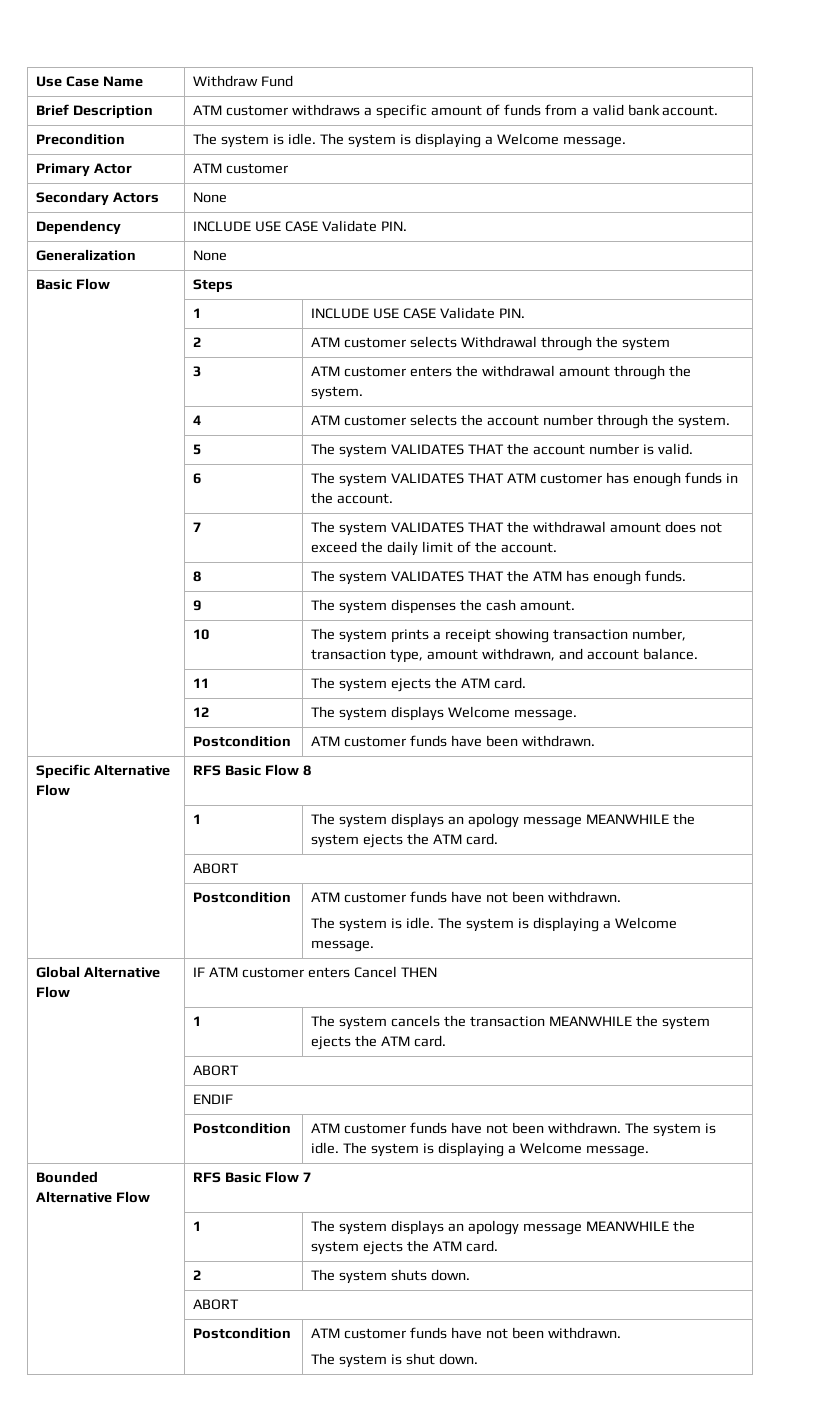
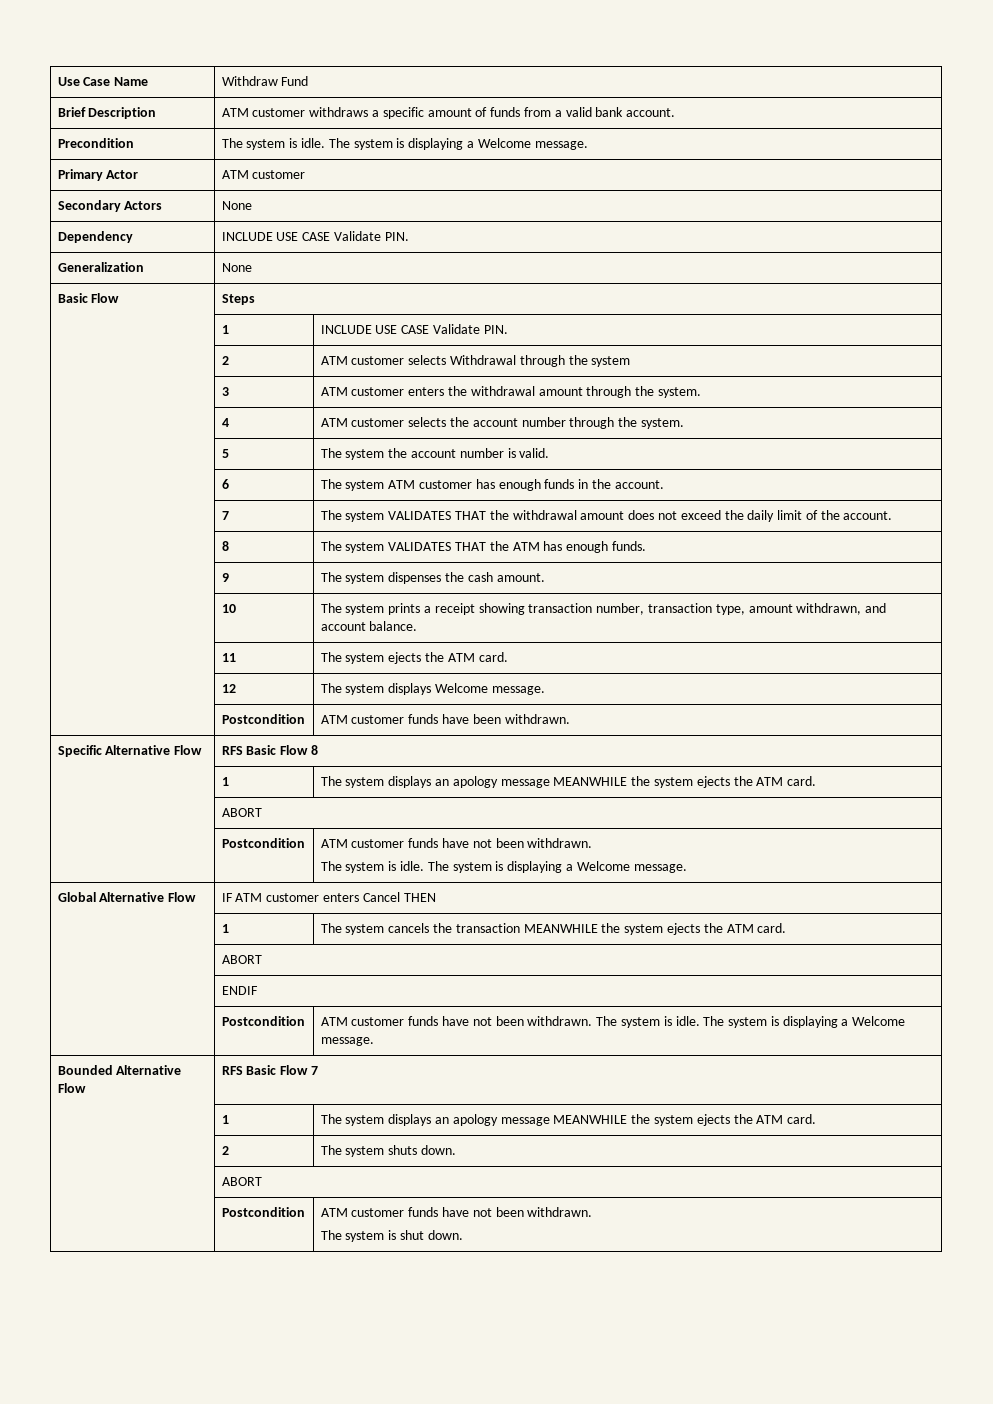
[391,444,505,455] VALIDATES THAT -> (385, 454) none
[391,473,505,484] VALIDATES THAT -> (385, 485) none

